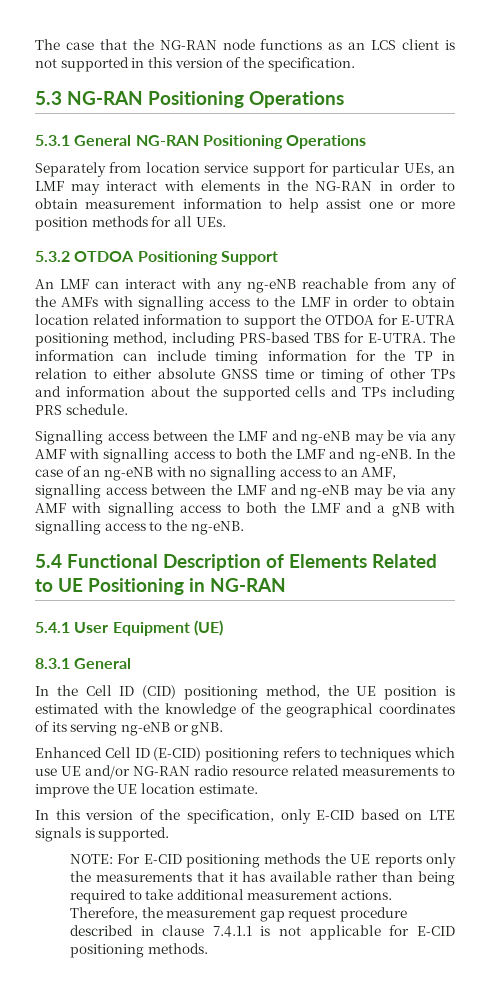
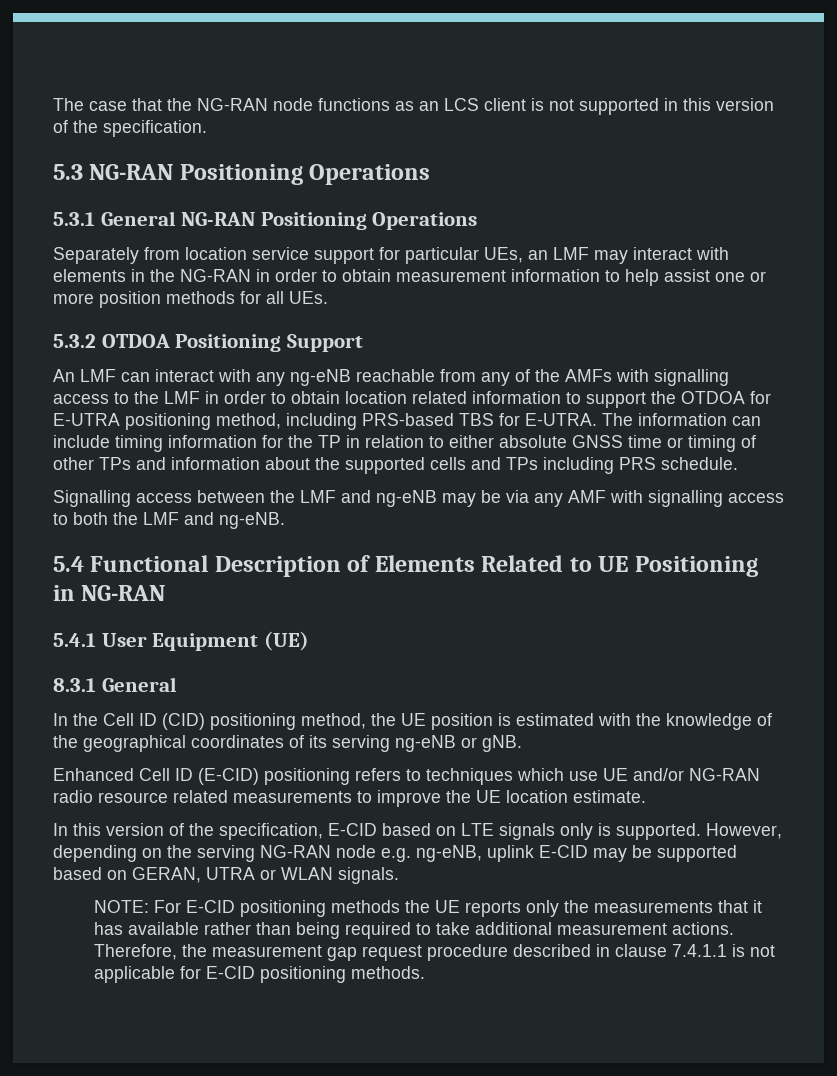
[415,448,456,459] [35,466,397,481] [35,484,456,499] [35,502,455,517] [35,520,244,535] In the case of an ng-eNB with no signalling access to an AMF, signalling access between the LMF and ng-eNB may be via any AMF with signalling access to both the LMF and a gNB with signalling access to the ng-eNB. -> (285, 520) none
[280,809,311,824] only -> (323, 831) none
(81, 834) none -> [560,823,593,840] only
(170, 834) none -> [706,823,782,839] [53,845,737,862] [53,867,399,884] However, depending on the serving NG-RAN node e.g. ng-eNB, uplink E-CID may be supported based on GERAN, UTRA or WLAN signals.

